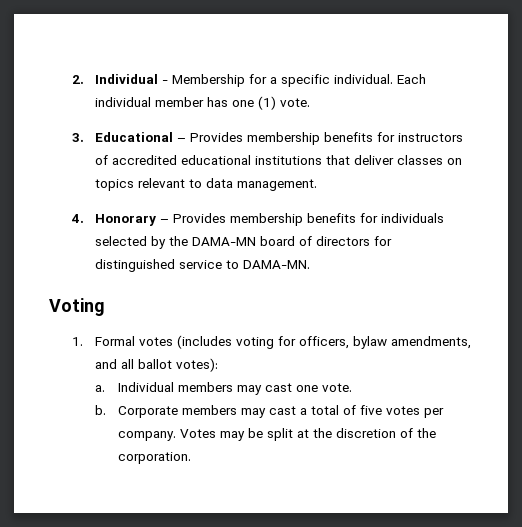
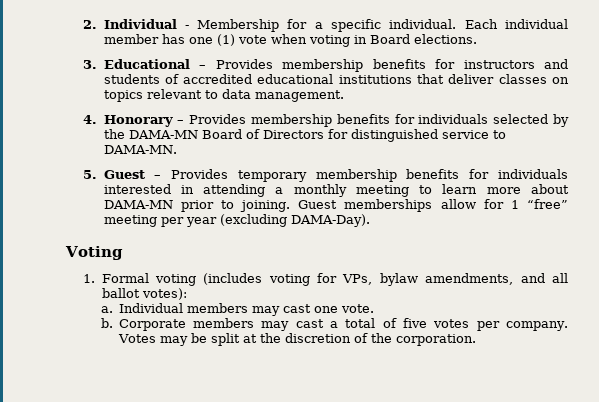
[280,98,311,107] vote. -> [237,34,477,47] vote when voting in Board elections.
(464, 137) none -> [544,59,568,69] [103,74,160,84] and students
[260,236,371,246] board of directors -> [201,129,324,139] Board of Directors
(311, 264) none -> [83,169,568,182] [103,184,569,197] [103,199,568,212] [103,214,370,227] // 5. Guest – Provides temporary membership benefits for individuals interested in attending a monthly meeting to learn more about DAMA-MN prior to joining. Guest memberships allow for 1 “free” meeting per year (excluding DAMA-Day).
[139,337,174,346] votes -> [154,274,196,286] voting
[299,336,350,349] officers, -> [342,274,373,285] VPs,

